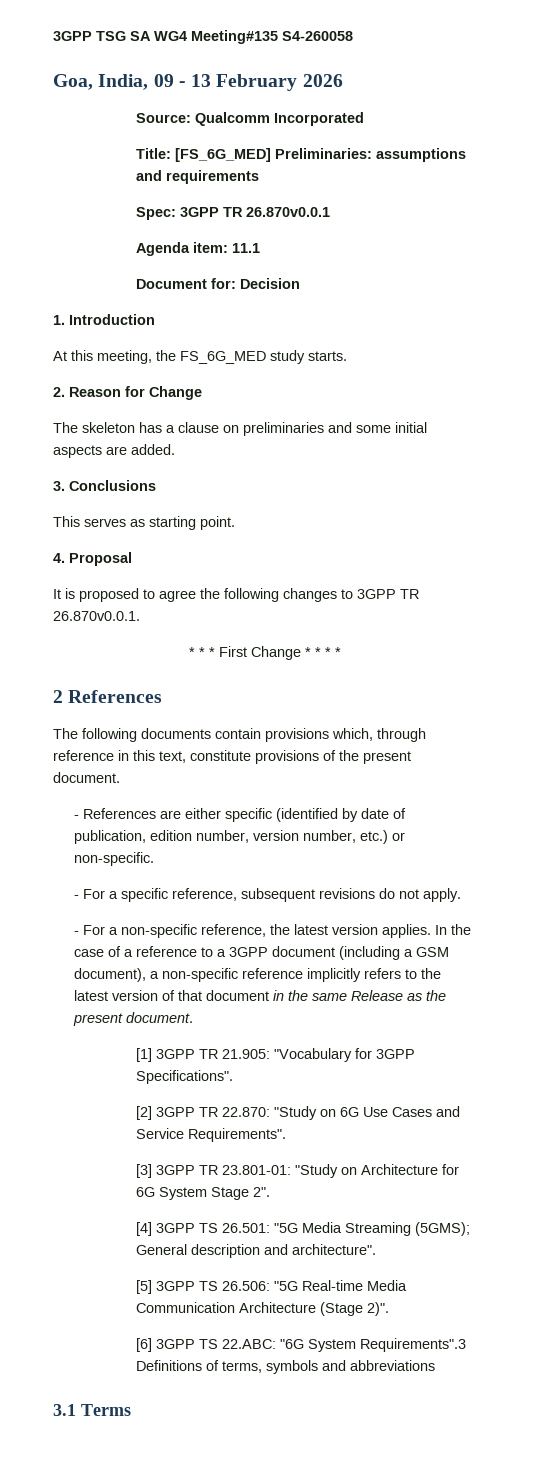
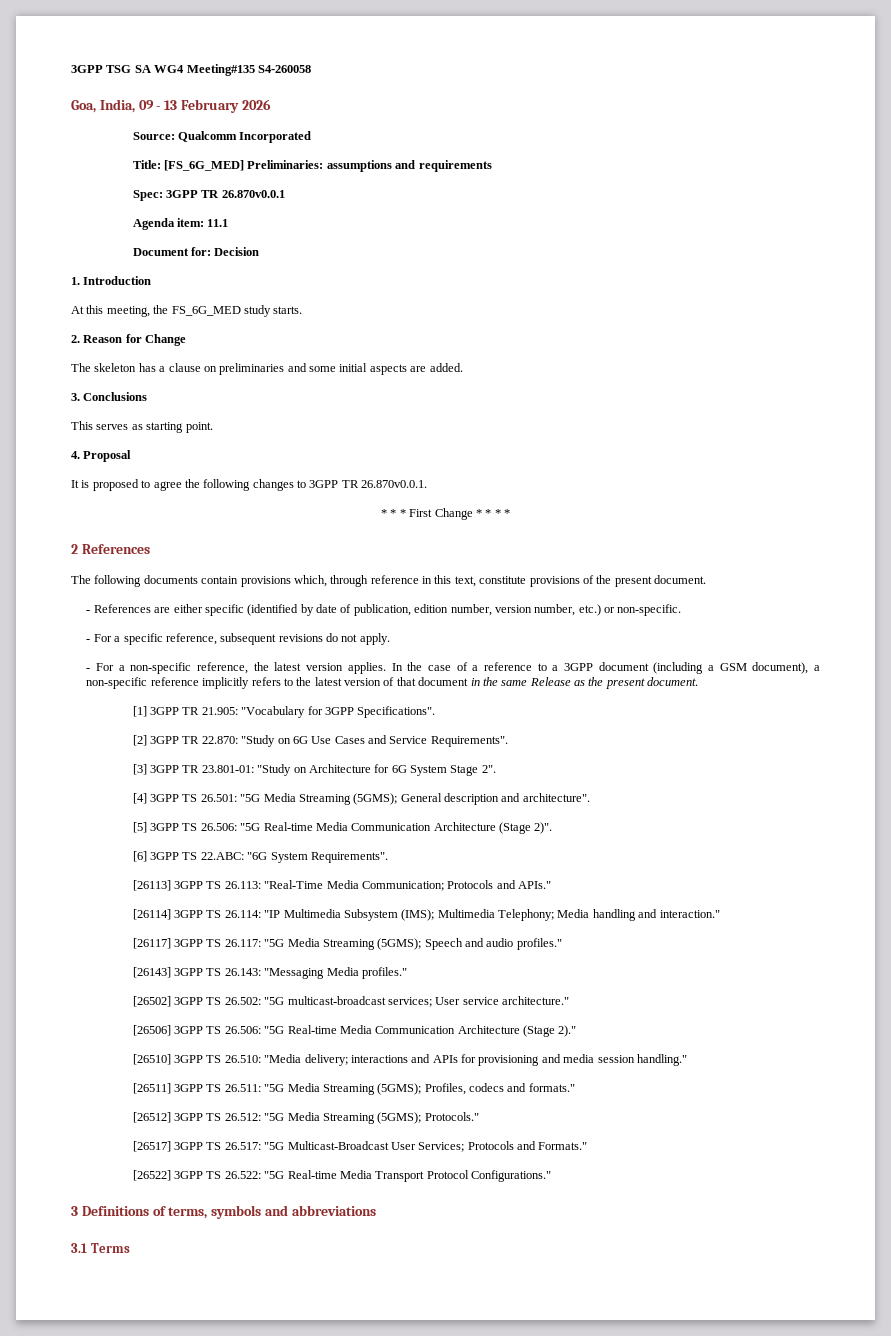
[360,1338,467,1352] Requirements".3 -> [310,852,388,863] [132,880,552,891] [132,909,720,921] [132,938,562,950] [132,967,407,979] [132,996,570,1007] [132,1025,577,1037] [132,1054,687,1066] [132,1083,575,1095] [132,1112,479,1124] [132,1141,588,1152] [132,1170,552,1182] [71,1206,78,1216] Requirements". // [26113] 3GPP TS 26.113: "Real-Time Media Communication; Protocols and APIs." // [26114] 3GPP TS 26.114: "IP Multimedia Subsystem (IMS); Multimedia Telephony; Media handling and interaction." // [26117] 3GPP TS 26.117: "5G Media Streaming (5GMS); Speech and audio profiles." // [26143] 3GPP TS 26.143: "Messaging Media profiles." // [26502] 3GPP TS 26.502: "5G multicast-broadcast services; User service architecture." // [26506] 3GPP TS 26.506: "5G Real-time Media Communication Architecture (Stage 2)." // [26510] 3GPP TS 26.510: "Media delivery; interactions and APIs for provisioning and media session handling." // [26511] 3GPP TS 26.511: "5G Media Streaming (5GMS); Profiles, codecs and formats." // [26512] 3GPP TS 26.512: "5G Media Streaming (5GMS); Protocols." // [26517] 3GPP TS 26.517: "5G Multicast-Broadcast User Services; Protocols and Formats." // [26522] 3GPP TS 26.522: "5G Real-time Media Transport Protocol Configurations." // 3

